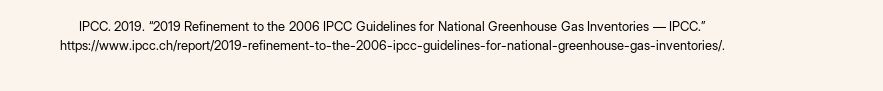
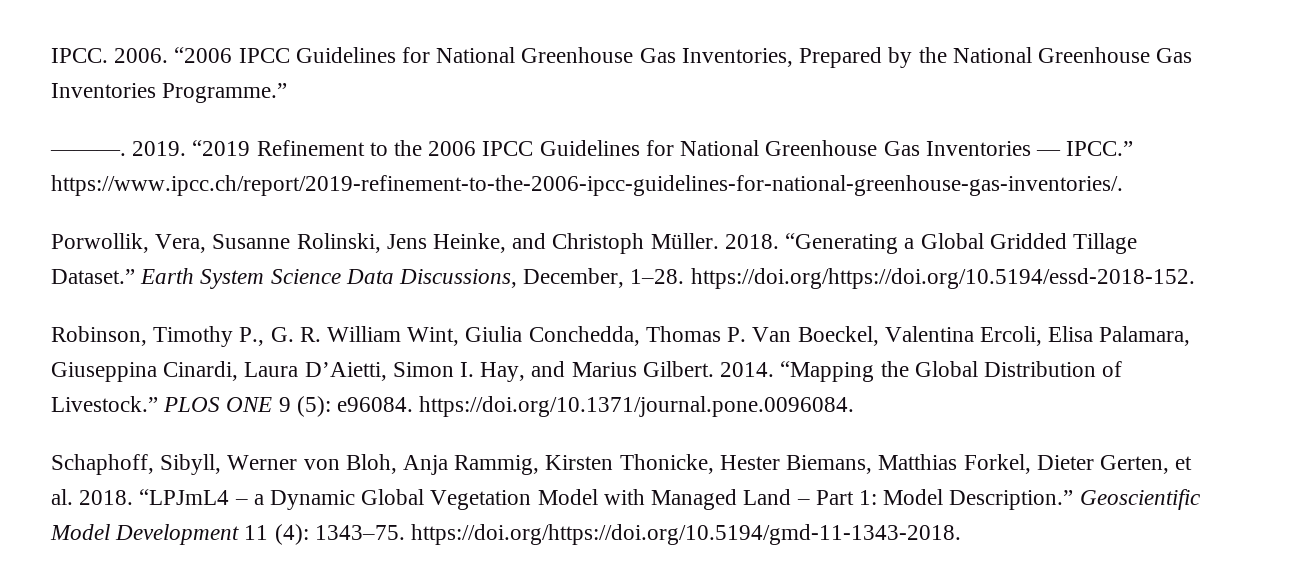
(111, 26) none -> [114,47,1193,68] [51,83,288,103] [50,150,126,156] 2006. “2006 IPCC Guidelines for National Greenhouse Gas Inventories, Prepared by the National Greenhouse Gas Inventories Programme.” // ———.
(725, 46) none -> [51,233,1137,254] [51,268,1195,289] [51,326,1191,347] [51,361,1123,382] [51,396,855,417] [51,454,1193,475] [51,489,1200,510] [50,524,962,545] // Porwollik, Vera, Susanne Rolinski, Jens Heinke, and Christoph Müller. 2018. “Generating a Global Gridded Tillage Dataset.” Earth System Science Data Discussions, December, 1–28. https://doi.org/https://doi.org/10.5194/essd-2018-152. // Robinson, Timothy P., G. R. William Wint, Giulia Conchedda, Thomas P. Van Boeckel, Valentina Ercoli, Elisa Palamara, Giuseppina Cinardi, Laura D’Aietti, Simon I. Hay, and Marius Gilbert. 2014. “Mapping the Global Distribution of Livestock.” PLOS ONE 9 (5): e96084. https://doi.org/10.1371/journal.pone.0096084. // Schaphoff, Sibyll, Werner von Bloh, Anja Rammig, Kirsten Thonicke, Hester Biemans, Matthias Forkel, Dieter Gerten, et al. 2018. “LPJmL4 – a Dynamic Global Vegetation Model with Managed Land – Part 1: Model Description.” Geoscientific Model Development 11 (4): 1343–75. https://doi.org/https://doi.org/10.5194/gmd-11-1343-2018.

